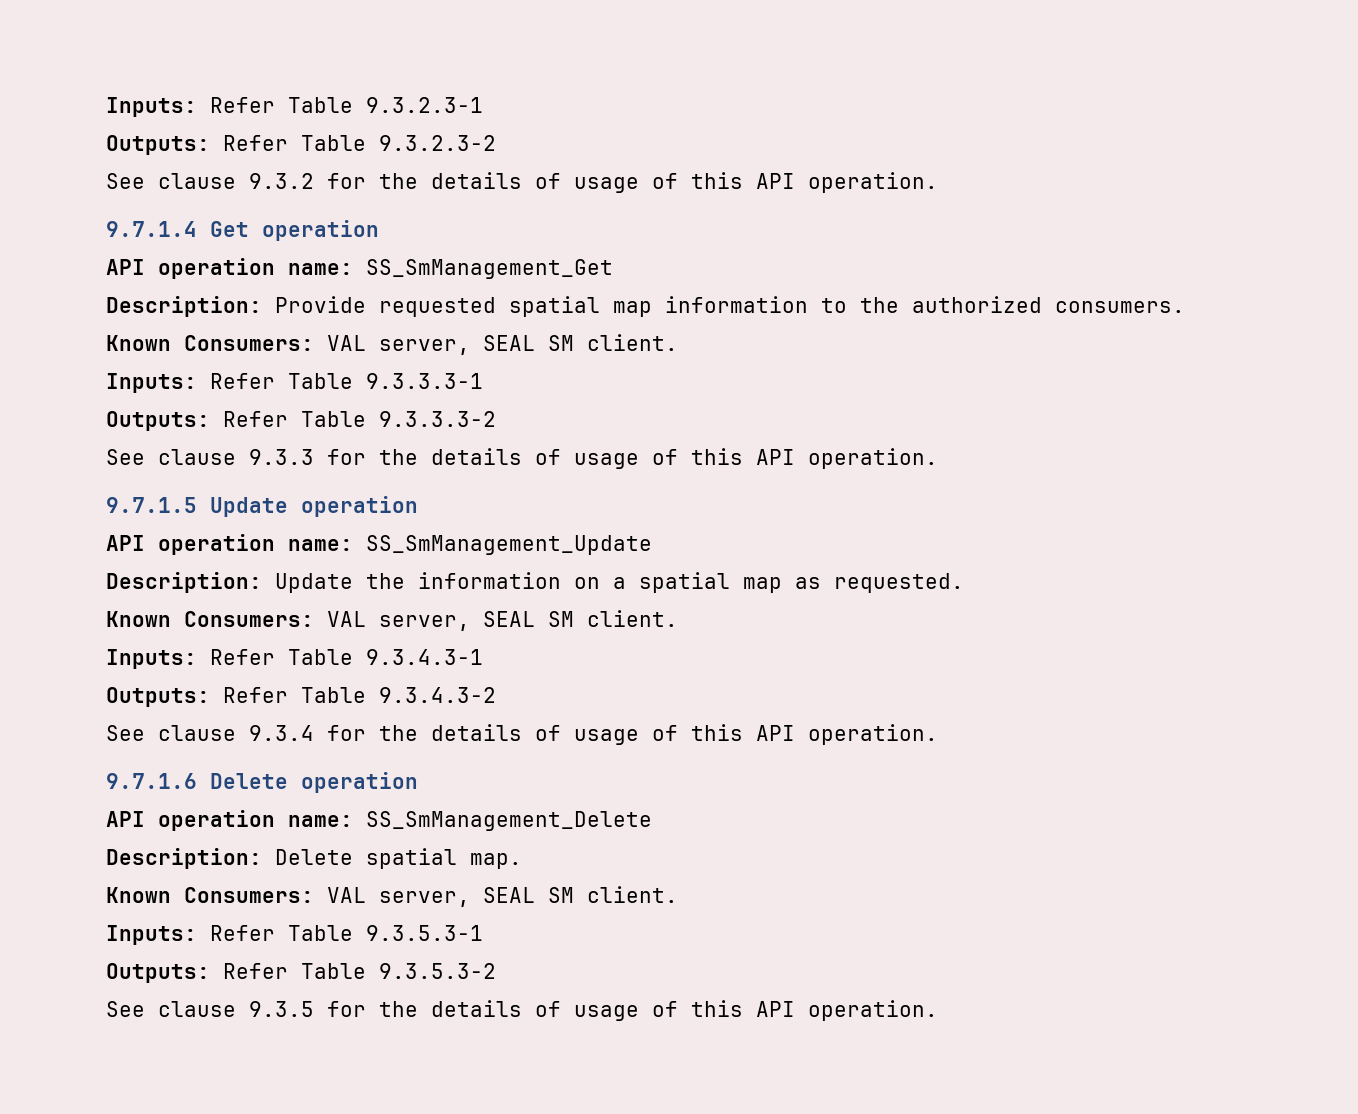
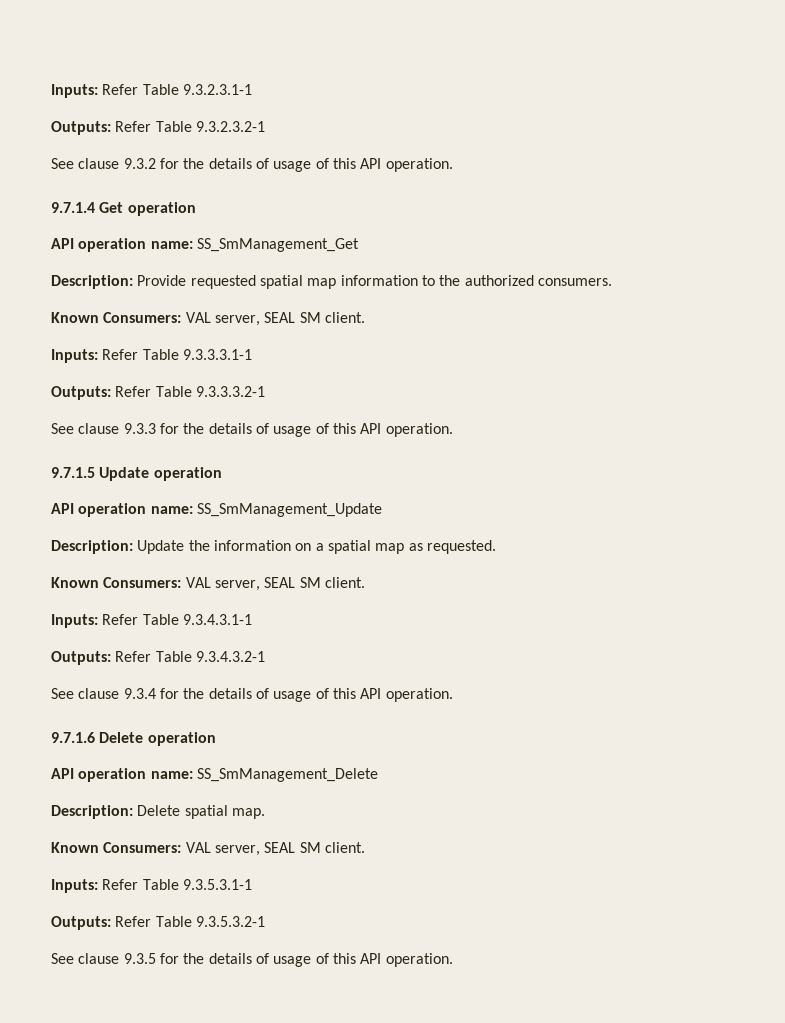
[106,97,483,117] [106,135,496,155] Inputs: Refer Table 9.3.2.3-1 // Outputs: Refer Table 9.3.2.3-2 -> [51,84,252,98] [51,121,265,135] Inputs: Refer Table 9.3.2.3.1-1 // Outputs: Refer Table 9.3.2.3.2-1
[366,373,483,389] [106,411,496,431] 9.3.3.3-1 // Outputs: Refer Table 9.3.3.3-2 -> [182,349,252,360] [51,386,265,400] 9.3.3.3.1-1 // Outputs: Refer Table 9.3.3.3.2-1
[366,649,483,665] [106,687,496,707] 9.3.4.3-1 // Outputs: Refer Table 9.3.4.3-2 -> [182,614,252,625] [51,651,265,665] 9.3.4.3.1-1 // Outputs: Refer Table 9.3.4.3.2-1
[366,925,483,941] [106,963,496,983] 9.3.5.3-1 // Outputs: Refer Table 9.3.5.3-2 -> [182,879,252,890] [51,916,265,930] 9.3.5.3.1-1 // Outputs: Refer Table 9.3.5.3.2-1

